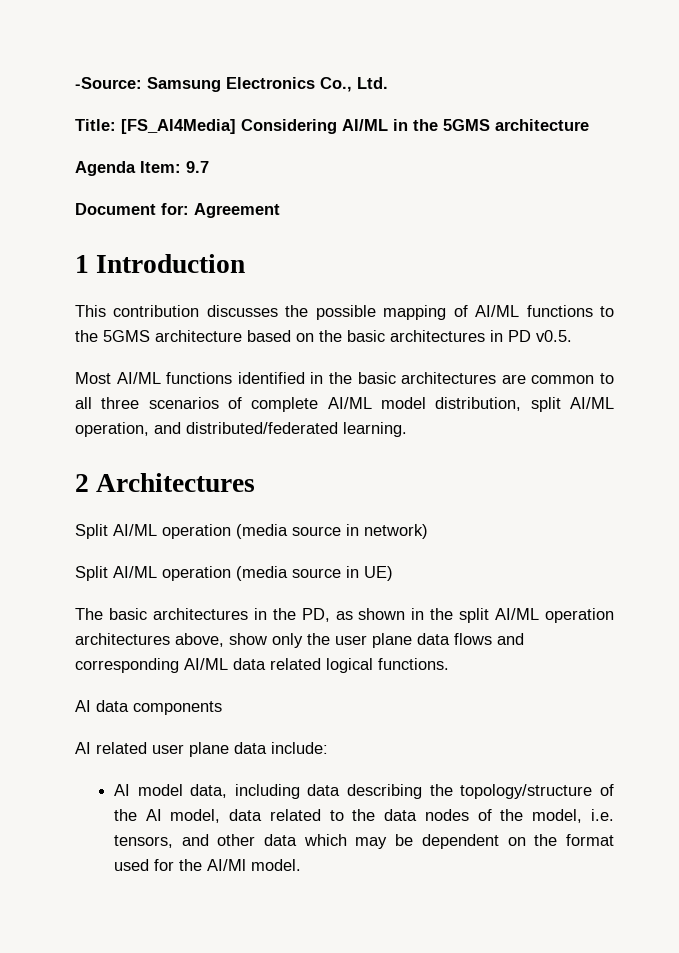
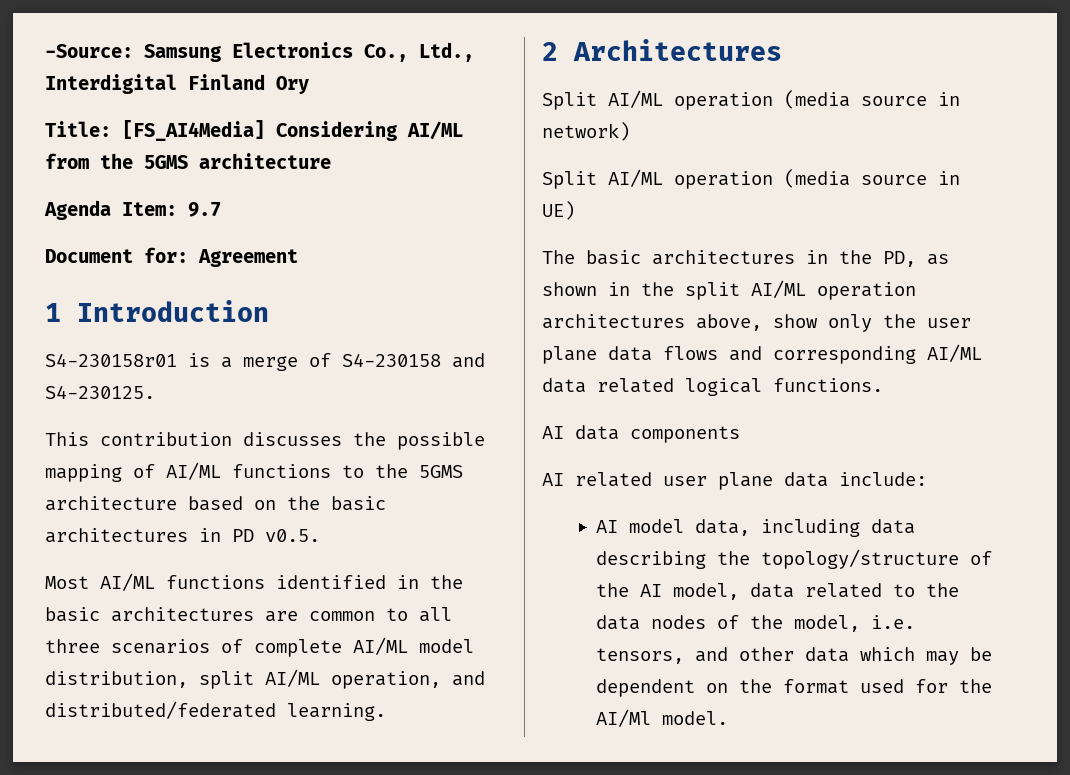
[357,77,388,89] Ltd. -> [419,42,474,62] [45,74,309,94] Ltd., Interdigital Finland Ory
[393,119,408,131] in -> [45,153,89,169] from
(246, 263) none -> [45,353,485,371] [45,385,155,399] // S4-230158r01 is a merge of S4-230158 and S4-230125.

